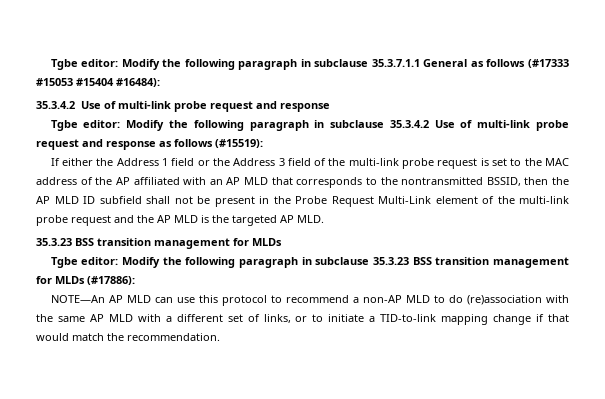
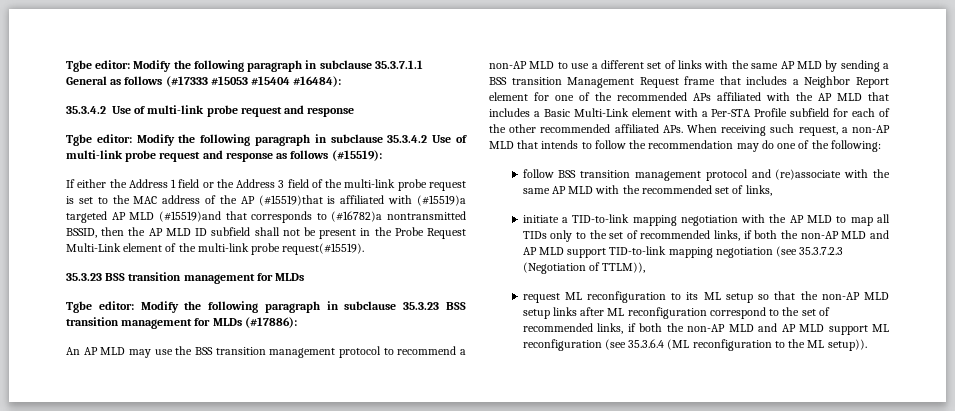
[133,177,268,185] affiliated with an AP MLD -> [258,195,467,206] [66,211,221,223] (#15519)that is affiliated with (#15519)a targeted AP MLD (#15519)and
[380,177,398,185] the -> [331,211,383,222] (#16782)a
[71,215,324,226] request and the AP MLD is the targeted AP MLD. -> [282,243,365,255] request(#15519).
[50,295,218,303] NOTE—An AP MLD can use this -> [66,346,336,358] An AP MLD may use the BSS transition management
[448,295,542,305] do (re)association -> [571,60,889,72] [489,76,889,88] [489,92,889,101] [489,108,890,117] [489,124,890,136] [489,140,881,152] [522,169,842,181] use a different set of links with the same AP MLD by sending a BSS transition Management Request frame that includes a Neighbor Report element for one of the recommended APs affiliated with the AP MLD that includes a Basic Multi-Link element with a Per-STA Profile subfield for each of the other recommended affiliated APs. When receiving such request, a non-AP MLD that intends to follow the recommendation may do one of the following: // follow BSS transition management protocol and (re)associate
[165,314,223,322] a different -> [622,185,712,194] the recommended
[295,314,324,322] or to -> (772, 190) //
[493,314,570,325] [36,333,220,341] change if that would match the recommendation. -> [680,214,890,226] [522,230,889,242] [522,246,844,258] [522,262,646,274] [522,291,889,303] [522,307,830,319] [522,323,889,335] [522,339,867,351] negotiation with the AP MLD to map all TIDs only to the set of recommended links, if both the non-AP MLD and AP MLD support TID-to-link mapping negotiation (see 35.3.7.2.3 (Negotiation of TTLM)), // request ML reconfiguration to its ML setup so that the non-AP MLD setup links after ML reconfiguration correspond to the set of recommended links, if both the non-AP MLD and AP MLD support ML reconfiguration (see 35.3.6.4 (ML reconfiguration to the ML setup)).

